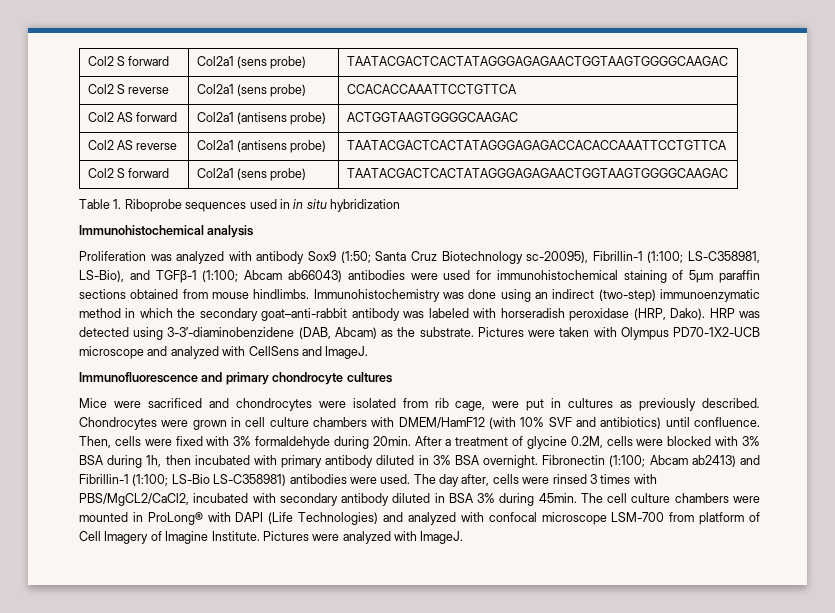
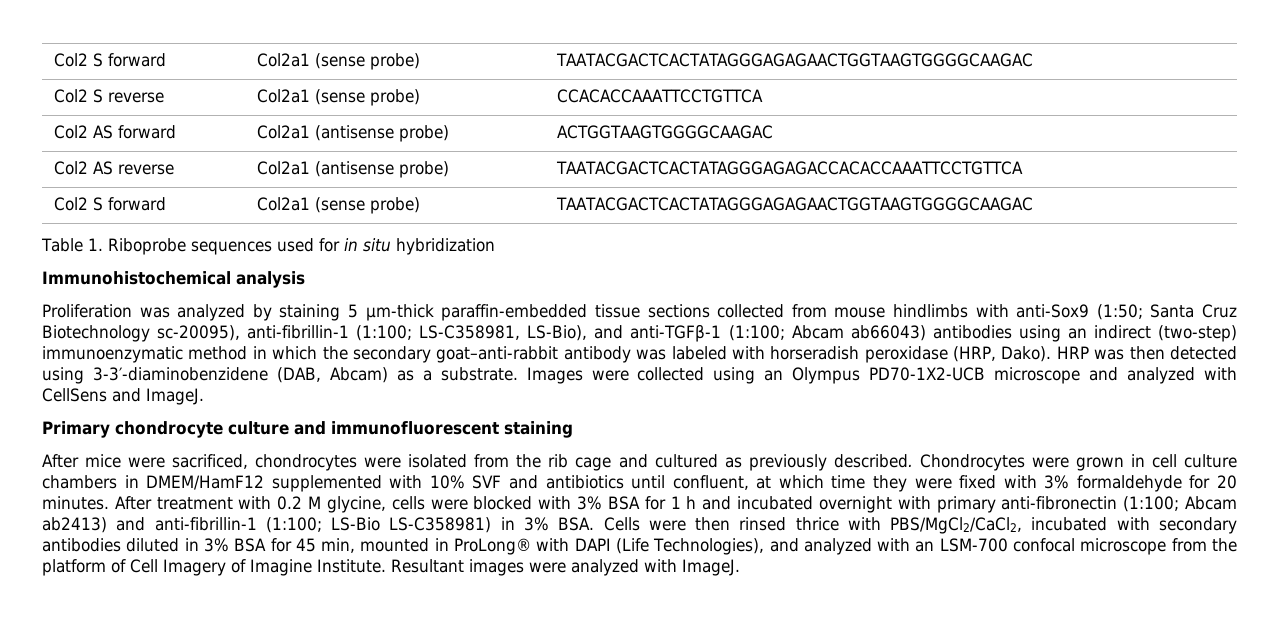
[87,56,170,66] [196,56,267,68] Col2 S forward | Col2a1 (sens -> [53,53,166,67] [256,53,365,69] Col2 S forward | Col2a1 (sense
[236,84,267,96] (sens -> [314,89,365,105] (sense
[236,112,287,124] (antisens -> [314,125,394,141] (antisense
[236,140,287,152] (antisens -> [314,161,394,177] (antisense
[236,168,267,180] (sens -> [314,197,365,213] (sense
[279,199,290,209] in -> [318,238,340,252] for
[228,251,337,264] with antibody Sox9 -> [252,304,1090,321] by staining 5 µm-thick paraffin-embedded tissue sections collected from mouse hindlimbs with anti-Sox9
[592,251,643,261] Fibrillin-1 -> [247,325,350,339] anti-fibrillin-1
[155,270,197,283] TGFβ-1 -> [630,324,722,342] anti-TGFβ-1
[410,270,761,283] [79,289,497,302] were used for immunohistochemical staining of 5µm paraffin sections obtained from mouse hindlimbs. Immunohistochemistry was done -> (1012, 332) none
(760, 314) none -> [1129,346,1165,360] then
[397,327,617,337] the substrate. Pictures were taken with -> [422,367,784,384] a substrate. Images were collected using an
[79,372,392,385] [79,398,614,411] Immunofluorescence and primary chondrocyte cultures // Mice were sacrificed and chondrocytes were isolated from rib cage, were put in cultures -> [42,421,573,438] [42,454,718,471] Primary chondrocyte culture and immunofluorescent staining // After mice were sacrificed, chondrocytes were isolated from the rib cage and cultured
[371,417,760,429] [79,436,141,448] with DMEM/HamF12 (with 10% SVF and antibiotics) until confluence. Then, cells -> [124,475,907,492] in DMEM/HamF12 supplemented with 10% SVF and antibiotics until confluent, at which time they
[333,436,603,449] during 20min. After a treatment of glycine 0.2M, -> [1189,475,1237,489] [42,496,386,513] for 20 minutes. After treatment with 0.2 M glycine,
[107,455,760,468] [79,474,657,487] [79,493,760,506] during 1h, then incubated with primary antibody diluted in 3% BSA overnight. Fibronectin (1:100; Abcam ab2413) and Fibrillin-1 (1:100; LS-Bio LS-C358981) antibodies were used. The day after, cells were rinsed 3 times with PBS/MgCL2/CaCl2, incubated with secondary antibody diluted in BSA 3% during 45min. The cell culture chambers were -> [644,496,1238,513] [42,517,1238,534] [42,538,356,553] for 1 h and incubated overnight with primary anti-fibronectin (1:100; Abcam ab2413) and anti-fibrillin-1 (1:100; LS-Bio LS-C358981) in 3% BSA. Cells were then rinsed thrice with PBS/MgCl2/CaCl2, incubated with secondary antibodies diluted in 3% BSA for 45 min,
[298,512,695,525] Technologies) and analyzed with confocal microscope LSM-700 from -> [653,538,1238,555] Technologies), and analyzed with an LSM-700 confocal microscope from the
[262,531,309,541] Pictures -> [391,559,524,576] Resultant images

